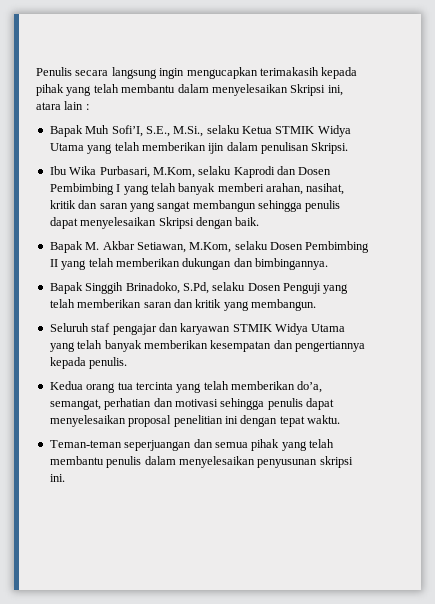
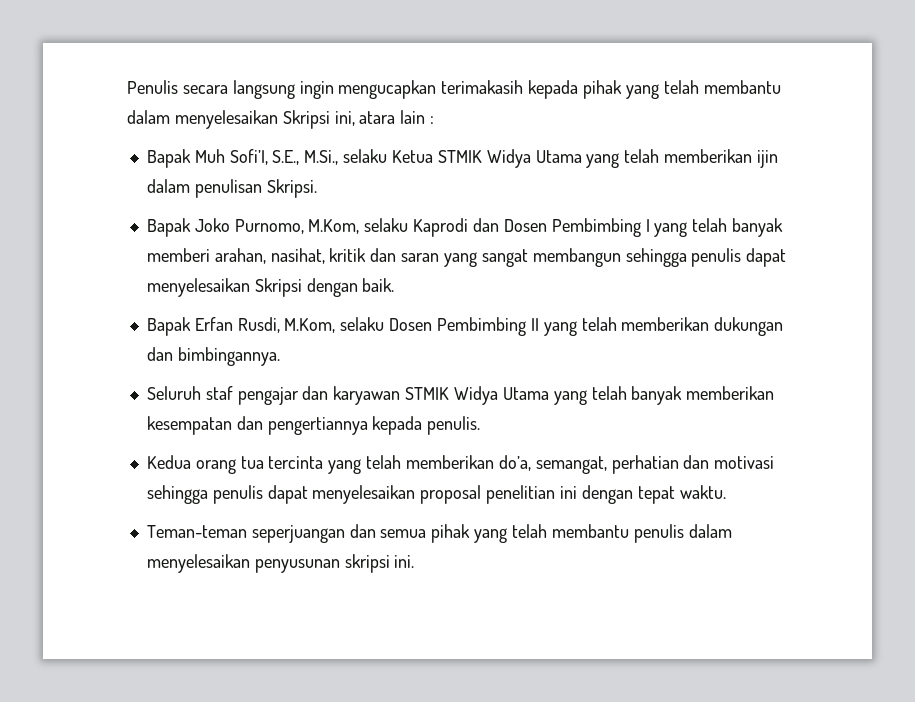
[49,166,150,178] Ibu Wika Purbasari, -> [146,218,304,237] Bapak Joko Purnomo,
[85,241,186,253] M. Akbar Setiawan, -> [194,317,280,333] Erfan Rusdi,
[49,282,349,294] [49,299,316,311] // Bapak Singgih Brinadoko, S.Pd, selaku Dosen Penguji yang telah memberikan saran dan kritik yang membangun. -> (280, 356) none

